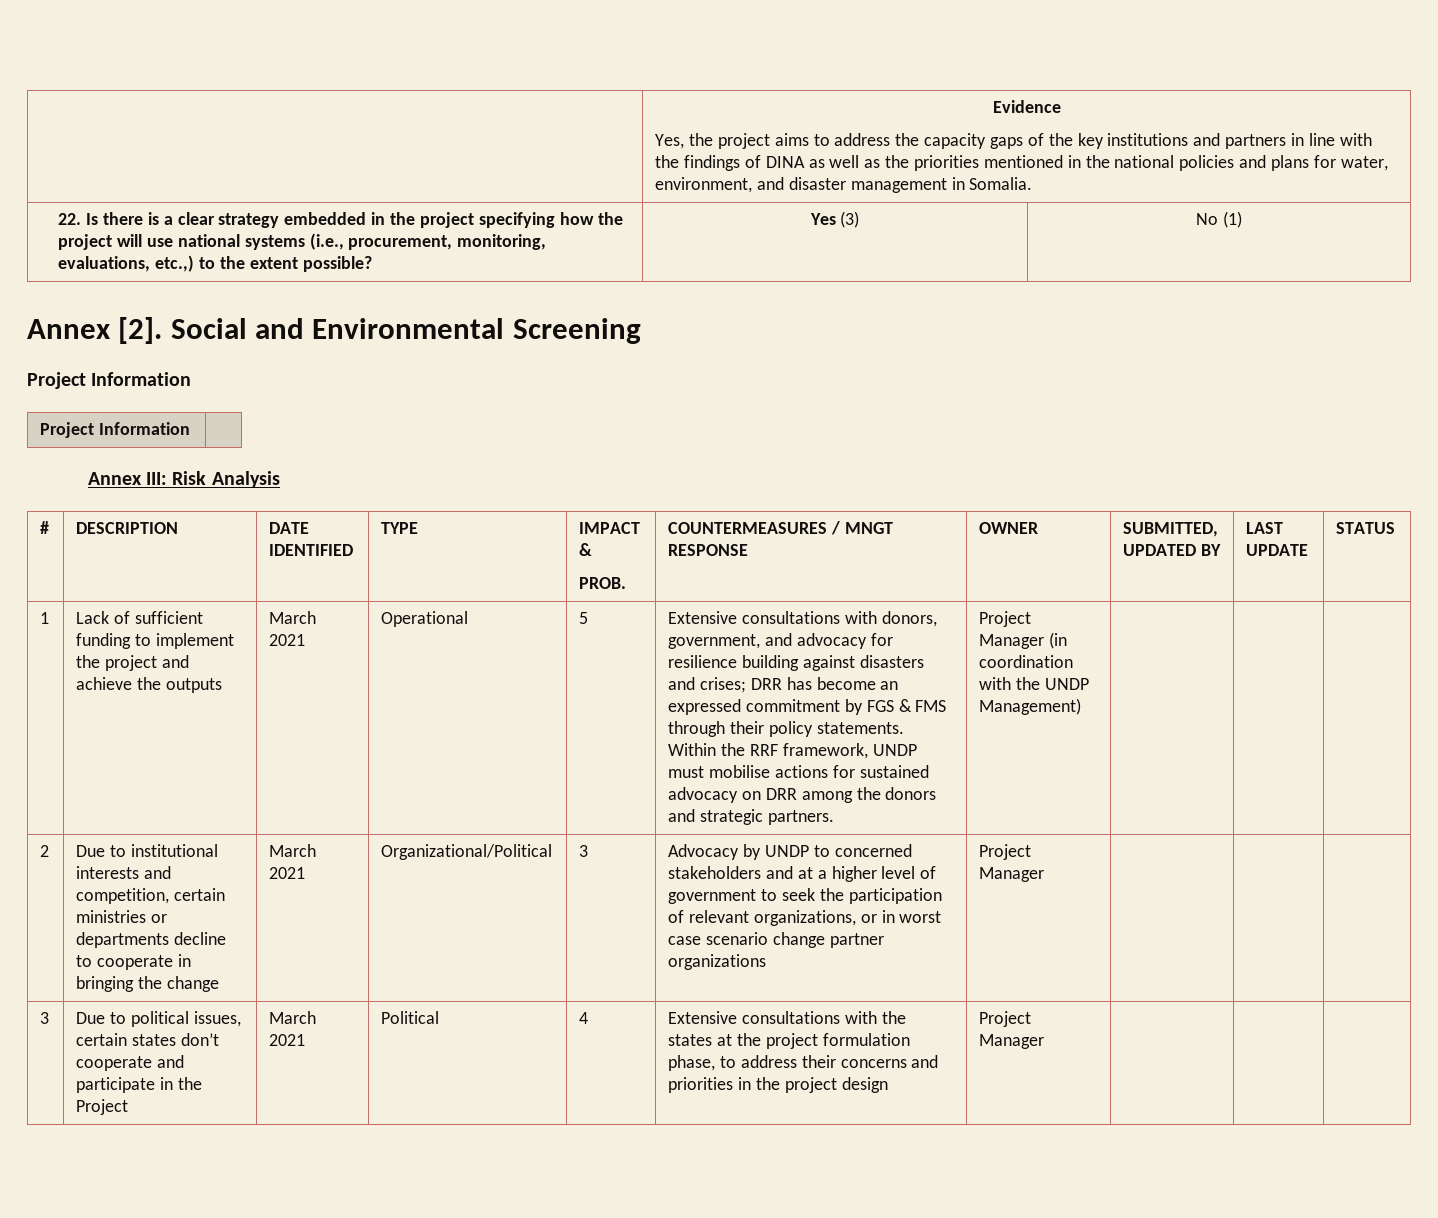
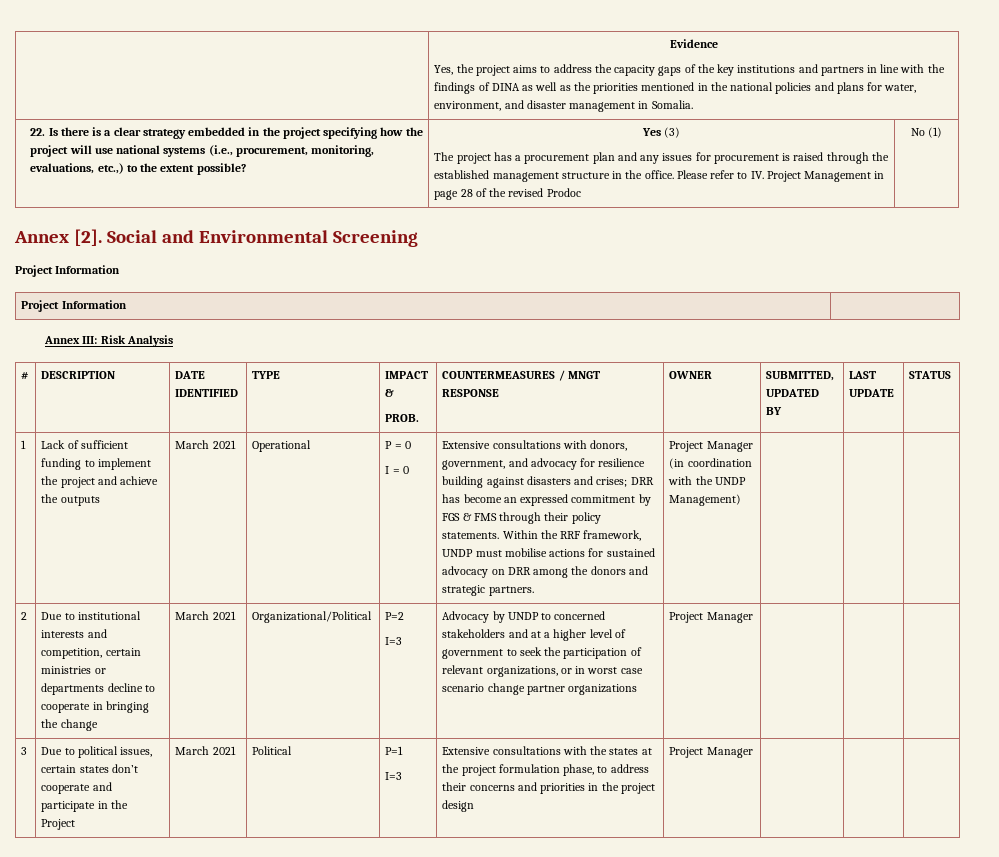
(860, 219) none -> [434,152,889,164] [434,170,885,182] [434,188,581,200] // The project has a procurement plan and any issues for procurement is raised through the established management structure in the office. Please refer to IV. Project Management in page 28 of the revised Prodoc
[579,612,589,624] 5 -> [385,441,411,449] [385,466,409,474] P = 0 // I = 0
[579,845,589,857] 3 -> [385,612,405,620] [385,637,403,645] P=2 // I=3
[579,1012,589,1024] 4 -> [385,746,404,755] [385,772,403,780] P=1 // I=3

